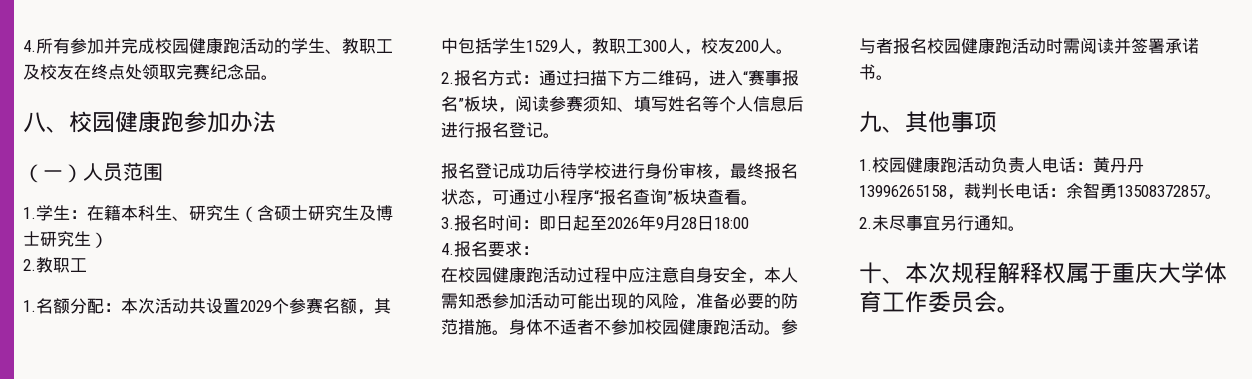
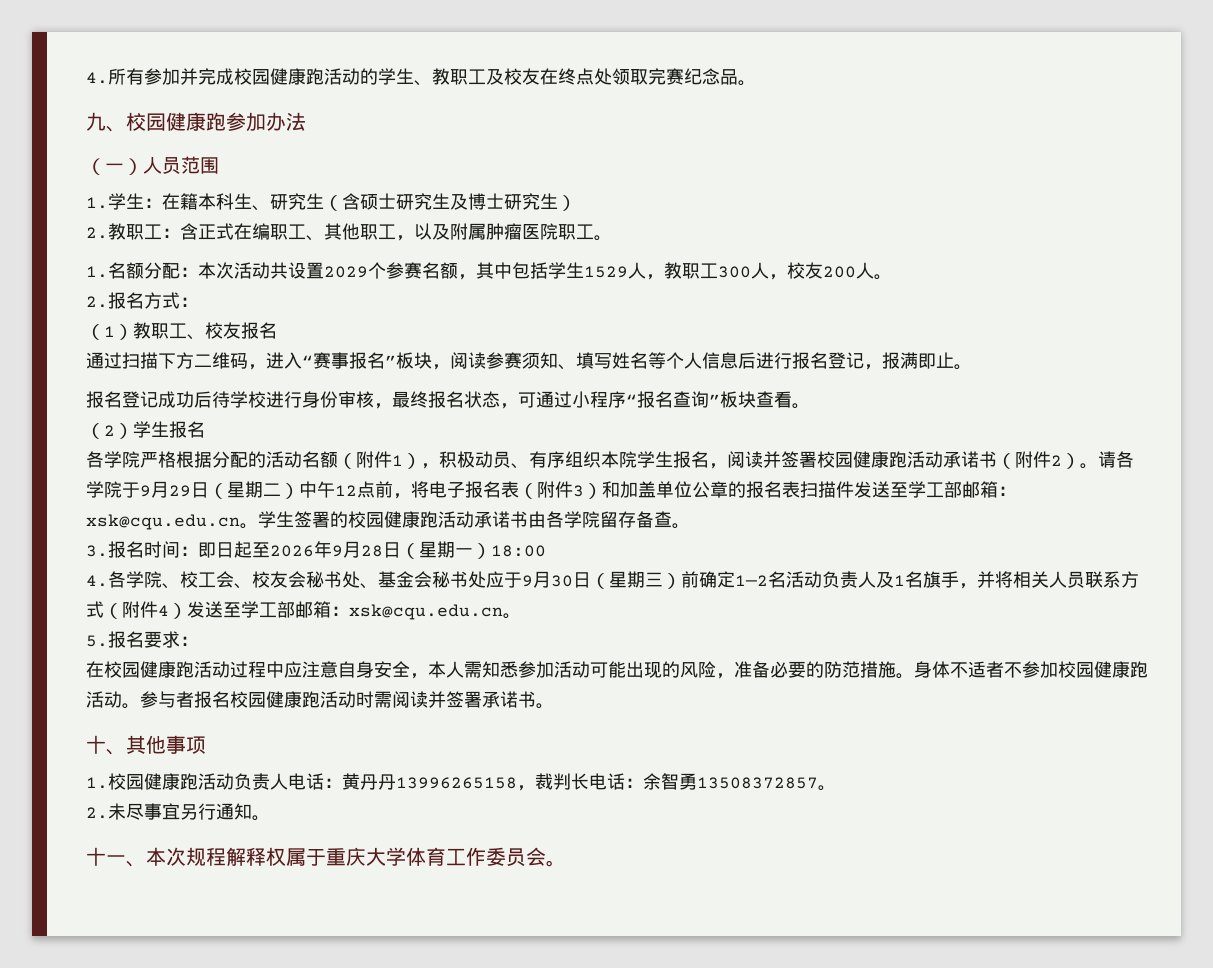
[23,112,46,133] 八 -> [86,112,106,131] 九
(87, 265) none -> [162,223,612,241] ：含正式在编职工、其他职工，以及附属肿瘤医院职工。
(539, 79) none -> [86,322,277,340] // （1）教职工、校友报名 //
(543, 130) none -> [864,352,954,370] ，报满即止
(758, 202) none -> [86,421,205,439] [86,451,1134,469] [86,481,1016,499] [86,511,690,530] // （2）学生报名 // 各学院严格根据分配的活动名额（附件1），积极动员、有序组织本院学生报名，阅读并签署校园健康跑活动承诺书（附件2）。请各学院于9月29日（星期二）中午12点前，将电子报名表（附件3）和加盖单位公章的报名表扫描件发送至学工部邮箱：xsk@cqu.edu.cn。学生签署的校园健康跑活动承诺书由各学院留存备查。
(714, 223) none -> [401,541,491,559] （星期一）
(454, 249) none -> [108,571,1139,589] [86,601,521,620] [86,635,108,647] 各学院、校工会、校友会秘书处、基金会秘书处应于9月30日（星期三）前确定1—2名活动负责人及1名旗手，并将相关人员联系方式（附件4）发送至学工部邮箱：xsk@cqu.edu.cn。 // 5.
[859,111,882,133] 九 -> [86,735,106,754] 十
(882, 273) none -> [106,855,126,864] 一

